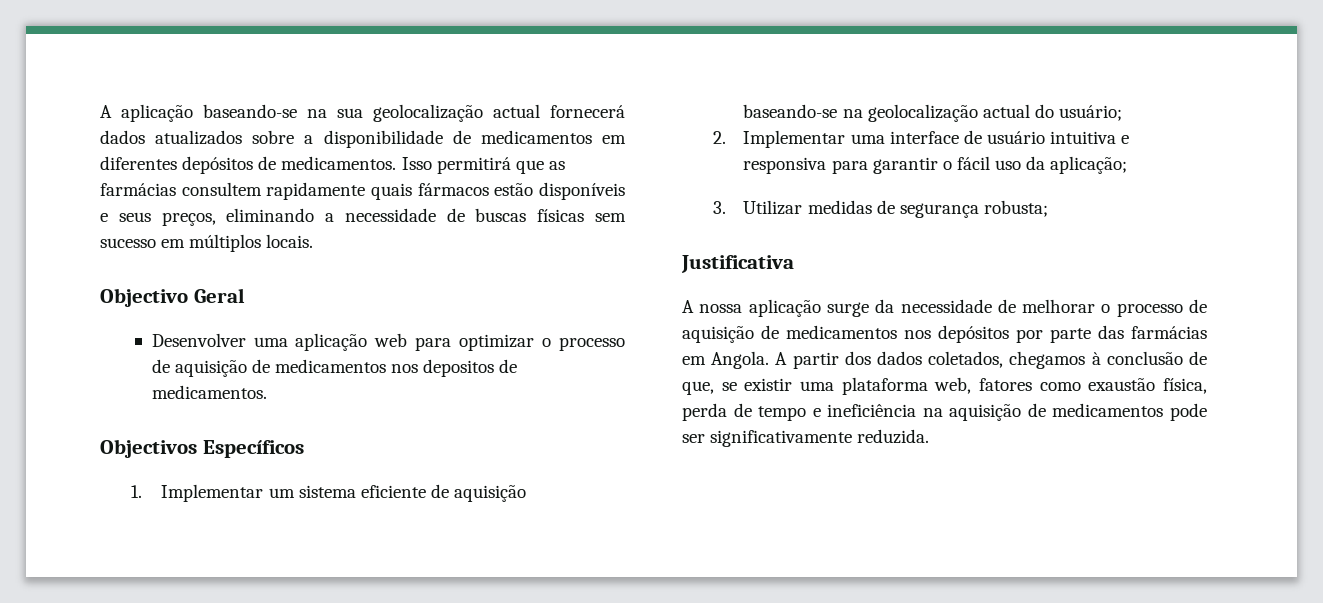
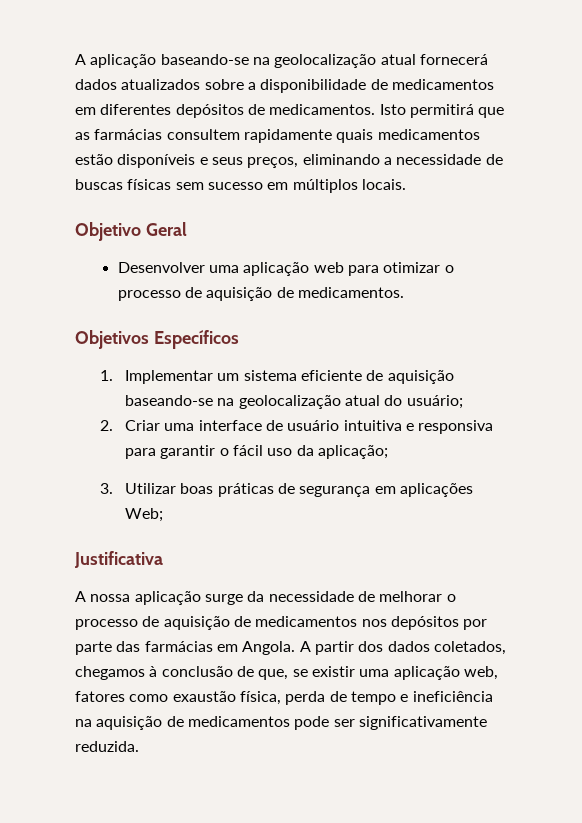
[337,104,540,122] sua geolocalização actual -> [274,54,416,68] geolocalização atual
[401,157,432,170] Isso -> [379,104,406,115] Isto
[417,183,489,196] fármacos -> [377,129,480,140] medicamentos
[100,288,188,307] Objectivo -> [75,222,141,241] Objetivo
[459,334,625,351] [151,359,518,377] optimizar o processo de aquisição de medicamentos nos depositos de -> [383,262,454,273] [117,287,294,301] otimizar o processo de aquisição de
[100,439,197,458] Objectivos -> [75,330,149,349] Objetivos
[982,104,1030,118] actual -> [345,395,381,406] atual
[743,130,846,148] Implementar -> [125,420,161,431] Criar
[807,200,1048,218] medidas de segurança robusta; -> [180,483,473,497] [125,508,164,522] boas práticas de segurança em aplicações Web;
[841,377,928,395] plataforma -> [393,666,460,680] aplicação

